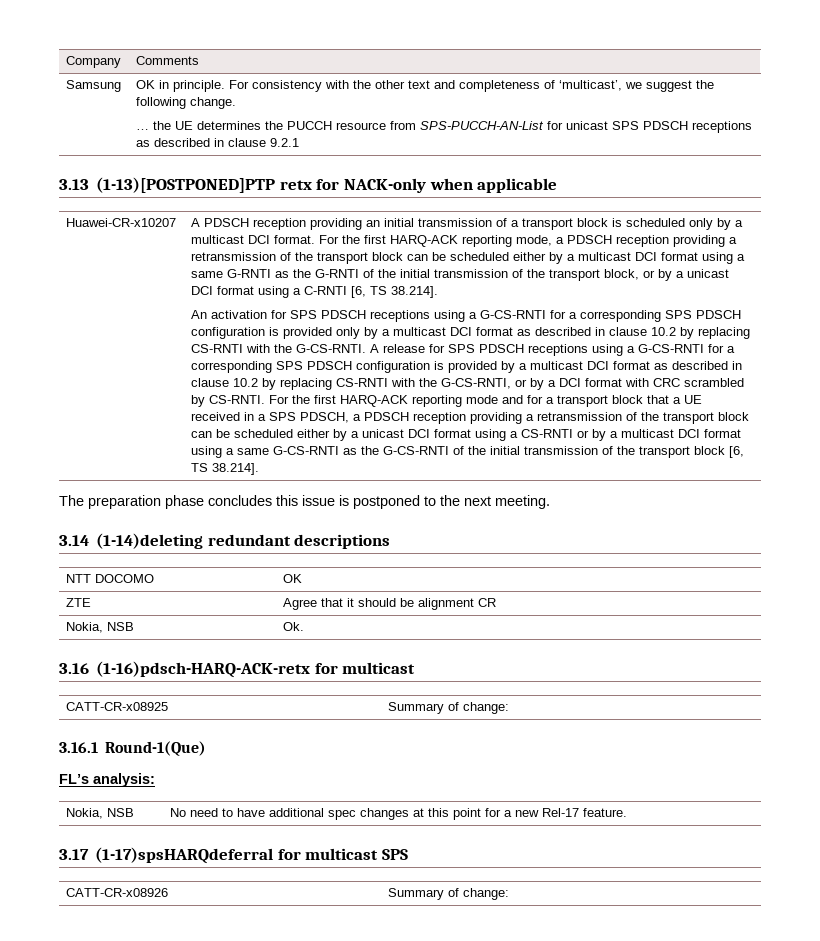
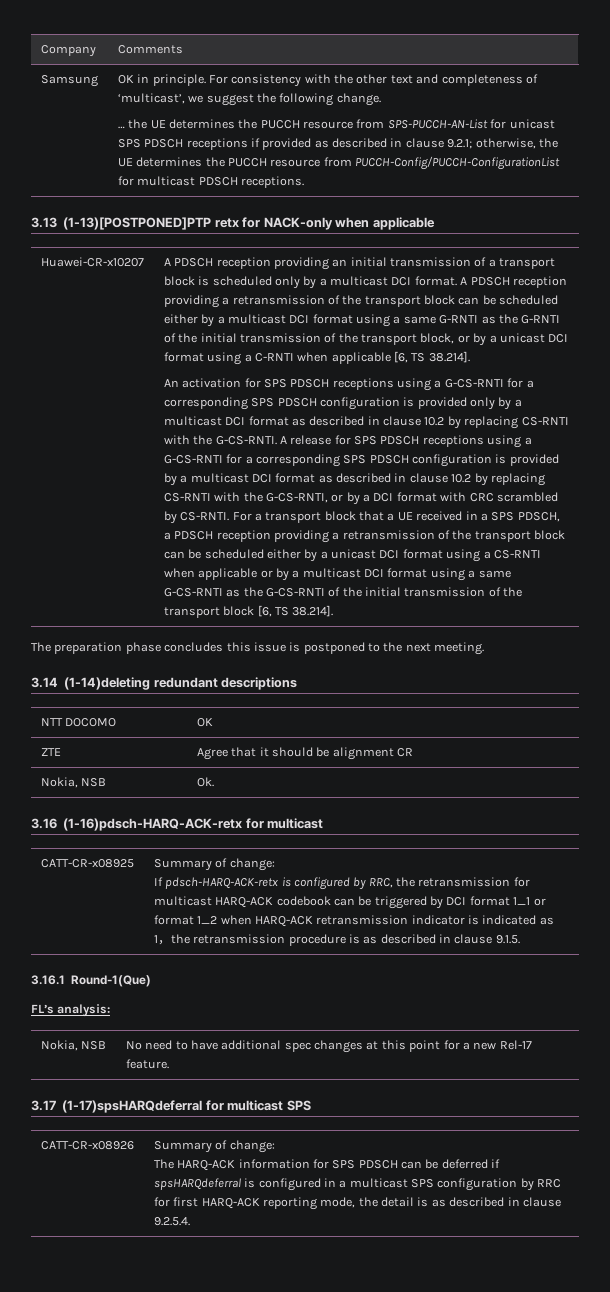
[136,138,300,147] as described in clause 9.2.1 -> [250,138,558,150] [117,156,561,170] [117,176,304,188] if provided as described in clause 9.2.1; otherwise, the UE determines the PUCCH resource from PUCCH-Config/PUCCH-ConfigurationList for multicast PDSCH receptions.
[319,235,565,247] For the first HARQ-ACK reporting mode, a -> [460,277,468,285] A
(348, 290) none -> [297,352,391,364] when applicable
[292,395,544,407] the first HARQ-ACK reporting mode and for -> (252, 516) none
(574, 433) none -> [163,568,258,580] when applicable
(510, 708) none -> [153,877,530,890] [153,896,546,909] [153,915,554,927] [153,934,520,946] // If pdsch-HARQ-ACK-retx is configured by RRC, the retransmission for multicast HARQ-ACK codebook can be triggered by DCI format 1_1 or format 1_2 when HARQ-ACK retransmission indicator is indicated as 1，the retransmission procedure is as described in clause 9.1.5.
(510, 894) none -> [153,1159,501,1171] [153,1178,562,1191] [153,1197,561,1210] [153,1217,190,1226] // The HARQ-ACK information for SPS PDSCH can be deferred if spsHARQdeferral is configured in a multicast SPS configuration by RRC for first HARQ-ACK reporting mode, the detail is as described in clause 9.2.5.4.

